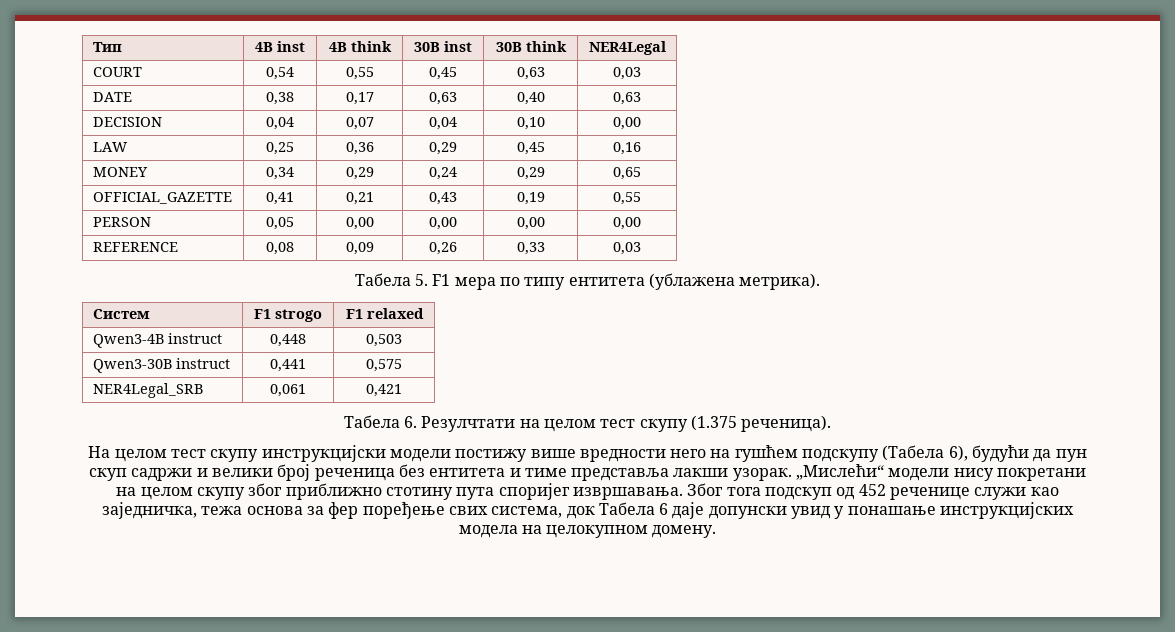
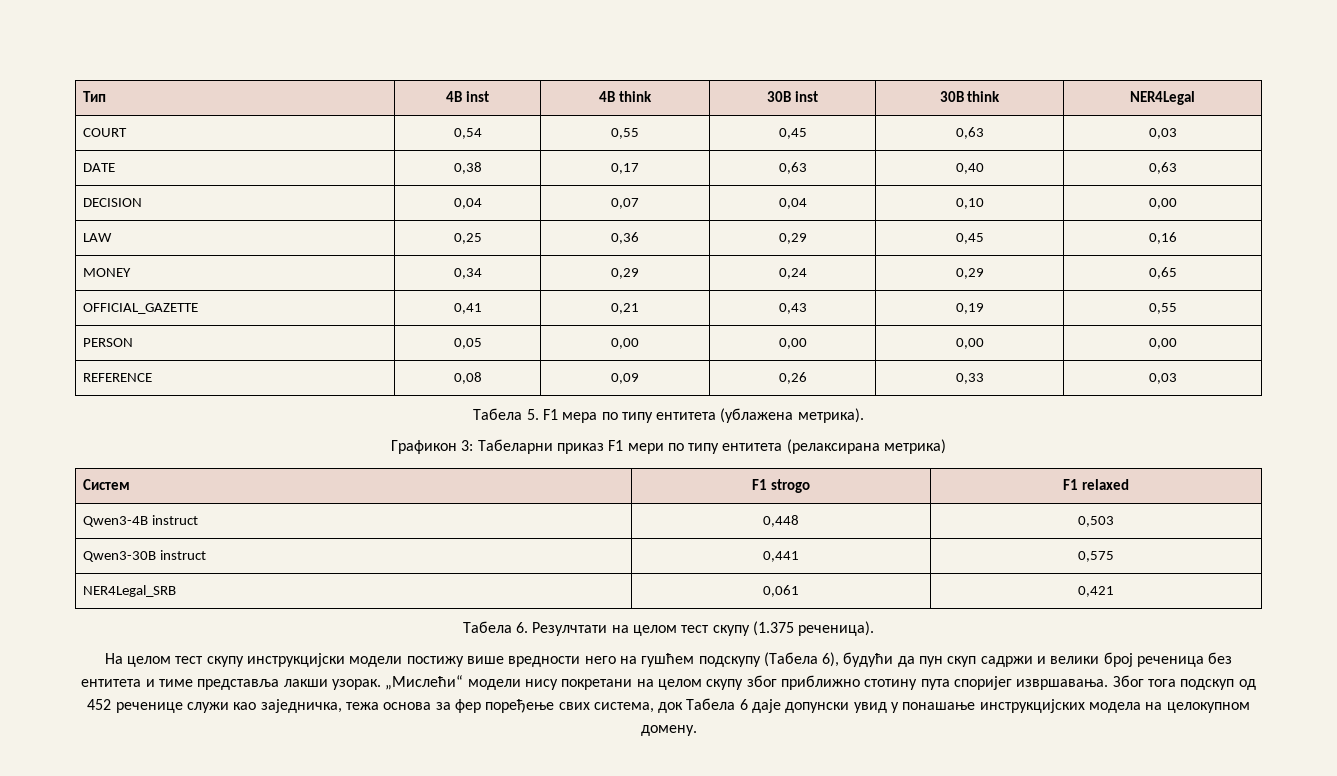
(821, 281) none -> [390,439,947,454] // Графикон 3: Табеларни приказ F1 мери по типу ентитета (релаксирана метрика)

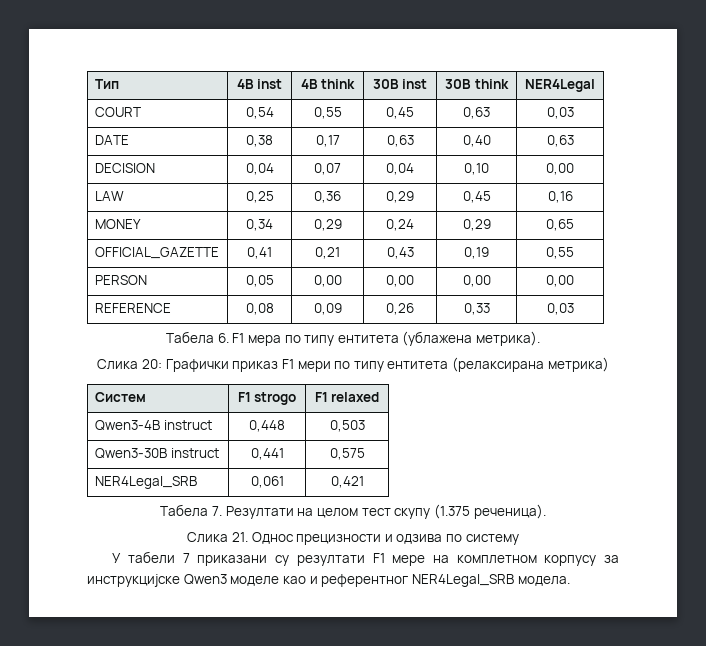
[526,409,539,420] 5. -> [217,333,229,343] 6.
[390,439,553,454] Графикон 3: Табеларни -> [97,359,229,372] Слика 20: Графички
[516,622,608,636] 6. Резулчтати -> [212,506,294,519] 7. Резултати
[104,652,1233,667] [81,675,1256,690] [87,698,1250,713] [640,725,697,736] На целом тест скупу инструкцијски модели постижу више вредности него на гушћем подскупу (Табела 6), будући да пун скуп садржи и велики број реченица без ентитета и тиме представља лакши узорак. „Мислећи“ модели нису покретани на целом скупу због приближно стотину пута споријег извршавања. Због тога подскуп од 452 реченице служи као заједничка, тежа основа за фер поређење свих система, док Табела 6 даје допунски увид у понашање инструкцијских модела на целокупном домену. -> [187,532,519,545] [112,551,619,566] [87,574,570,587] Слика 21. Однос прецизности и одзива по систему // У табели 7 приказани су резултати F1 мере на комплетном корпусу за инструкцијске Qwen3 моделе као и референтног NER4Legal_SRB модела.

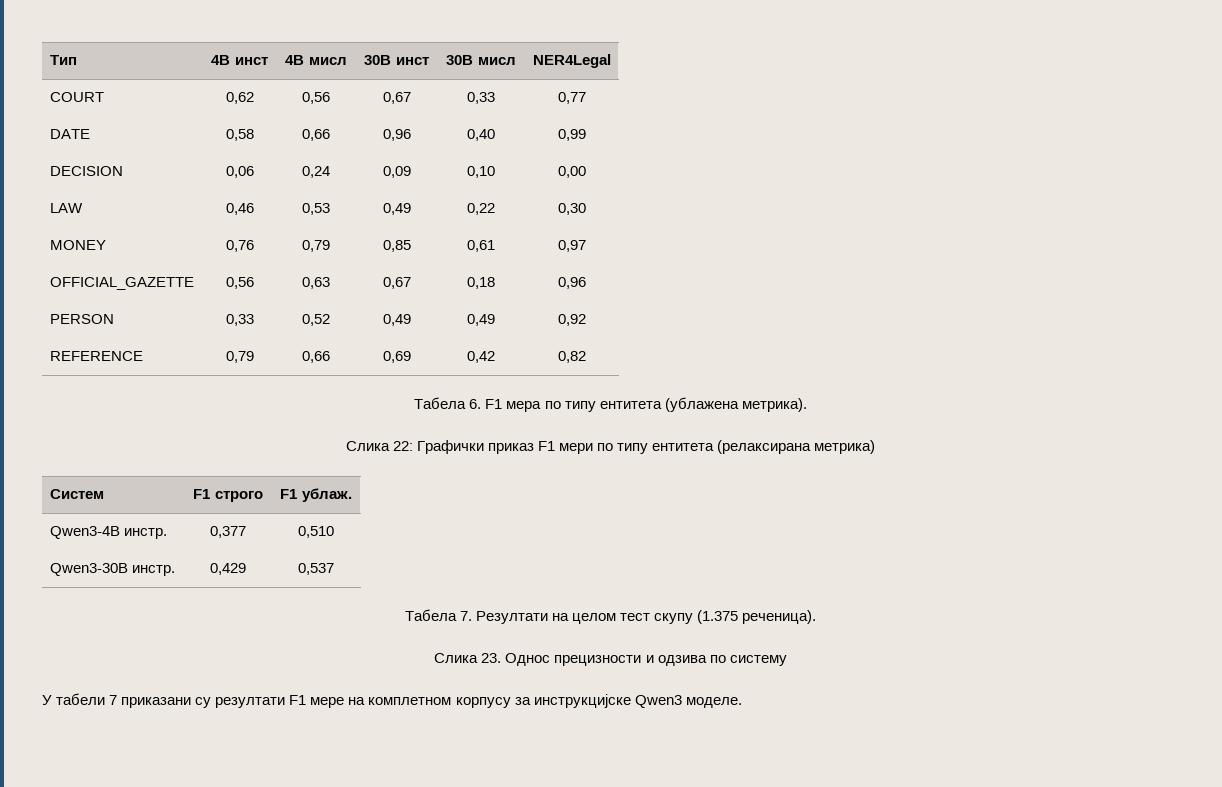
[257,79,283,89] [300,79,356,89] [372,79,428,89] [445,79,509,89] inst | 4B think | 30B inst | 30B think -> [234,57,268,65] [285,55,347,65] [364,55,429,65] [446,55,516,65] инст | 4B мисл | 30B инст | 30B мисл
[245,107,274,119] [313,107,342,119] [386,107,414,119] [463,107,490,119] [546,107,574,119] [94,135,129,145] [246,135,273,147] [315,135,340,147] [386,135,414,147] 0,54 | 0,55 | 0,45 | 0,63 | 0,03 // DATE | 0,38 | 0,17 | 0,63 -> [225,92,254,104] [302,92,330,104] [382,92,411,104] [467,92,495,104] [557,92,586,104] [49,129,90,139] [225,129,254,141] [302,129,330,141] [382,129,411,141] 0,62 | 0,56 | 0,67 | 0,33 | 0,77 // DATE | 0,58 | 0,66 | 0,96
[546,135,574,147] 0,63 -> [557,129,586,141] 0,99
[245,163,274,175] [314,163,341,175] [386,163,414,175] 0,04 | 0,07 | 0,04 -> [225,166,254,178] [302,166,330,178] [382,166,411,178] 0,06 | 0,24 | 0,09
[245,191,274,203] [314,191,341,203] [386,191,414,203] [462,191,491,203] [547,191,573,203] [94,219,141,229] [246,219,273,231] [313,219,342,231] [386,219,414,231] [462,219,491,231] [546,219,574,231] [94,247,219,259] [247,247,272,259] [315,247,340,259] [386,247,414,259] [464,247,489,259] [546,247,574,259] [94,275,147,285] [245,275,274,287] [313,275,342,287] [386,275,414,287] [462,275,491,287] [546,275,574,287] [94,303,171,313] [245,303,274,315] [313,303,342,315] [386,303,414,315] [463,303,490,315] [546,303,574,315] 0,25 | 0,36 | 0,29 | 0,45 | 0,16 // MONEY | 0,34 | 0,29 | 0,24 | 0,29 | 0,65 // OFFICIAL_GAZETTE | 0,41 | 0,21 | 0,43 | 0,19 | 0,55 // PERSON | 0,05 | 0,00 | 0,00 | 0,00 | 0,00 // REFERENCE | 0,08 | 0,09 | 0,26 | 0,33 | 0,03 -> [225,203,254,215] [302,203,330,215] [382,203,411,215] [467,203,495,215] [557,203,586,215] [49,240,106,250] [225,240,254,252] [302,240,330,252] [382,240,411,252] [467,240,495,252] [557,240,586,252] [49,277,194,290] [225,277,254,289] [302,277,330,289] [382,277,411,289] [467,277,495,289] [557,277,586,289] [49,314,114,324] [225,314,254,326] [302,314,330,326] [382,314,411,326] [467,314,495,326] [557,314,586,326] [49,351,143,361] [225,351,254,363] [302,351,330,363] [382,351,411,363] [467,351,495,363] [557,351,586,363] 0,46 | 0,53 | 0,49 | 0,22 | 0,30 // MONEY | 0,76 | 0,79 | 0,85 | 0,61 | 0,97 // OFFICIAL_GAZETTE | 0,56 | 0,63 | 0,67 | 0,18 | 0,96 // PERSON | 0,33 | 0,52 | 0,49 | 0,49 | 0,92 // REFERENCE | 0,79 | 0,66 | 0,69 | 0,42 | 0,82
[141,359,162,369] 20: -> [392,441,413,451] 22:
[254,392,297,405] [314,392,380,402] strogo | F1 relaxed -> [214,491,263,502] [280,488,352,502] строго | F1 ублаж.
[163,420,212,430] [249,420,285,432] [329,420,365,432] [94,448,219,459] [250,448,284,460] [329,448,365,460] [94,476,197,489] [250,476,284,488] [330,476,364,488] instruct | 0,448 | 0,503 // Qwen3-30B instruct | 0,441 | 0,575 // NER4Legal_SRB | 0,061 | 0,421 -> [123,528,167,539] [210,526,246,538] [298,526,334,538] [49,563,175,576] [210,563,246,575] [298,563,334,575] инстр. | 0,377 | 0,510 // Qwen3-30B инстр. | 0,429 | 0,537
[231,532,248,542] 21. -> [481,653,502,663] 23.
[230,574,570,587] моделе као и референтног NER4Legal_SRB модела. -> [685,697,742,708] моделе.

